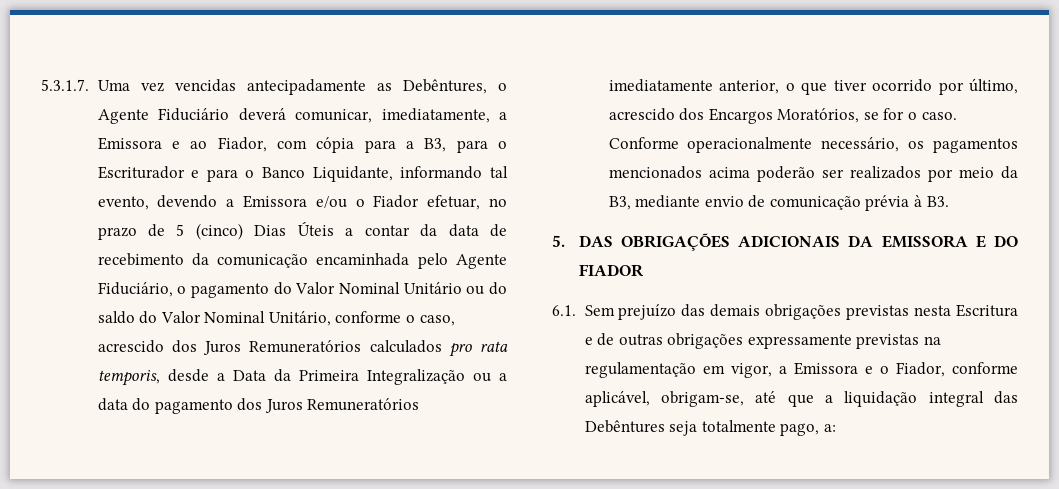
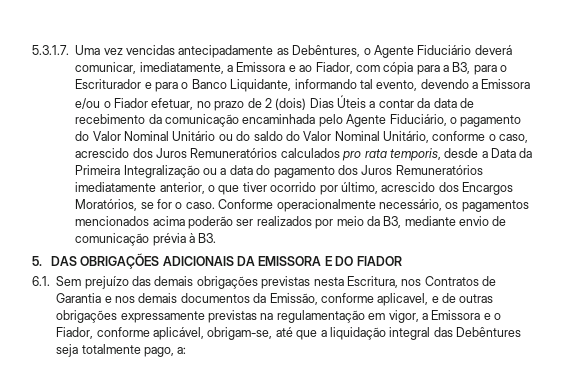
[176,223,243,240] 5 (cinco) -> [264,98,307,110] 2 (dois)
[956,304,1018,317] Escritura -> [346,276,496,288] [56,293,429,306] Escritura, nos Contratos de Garantia e nos demais documentos da Emissão, conforme aplicavel,

